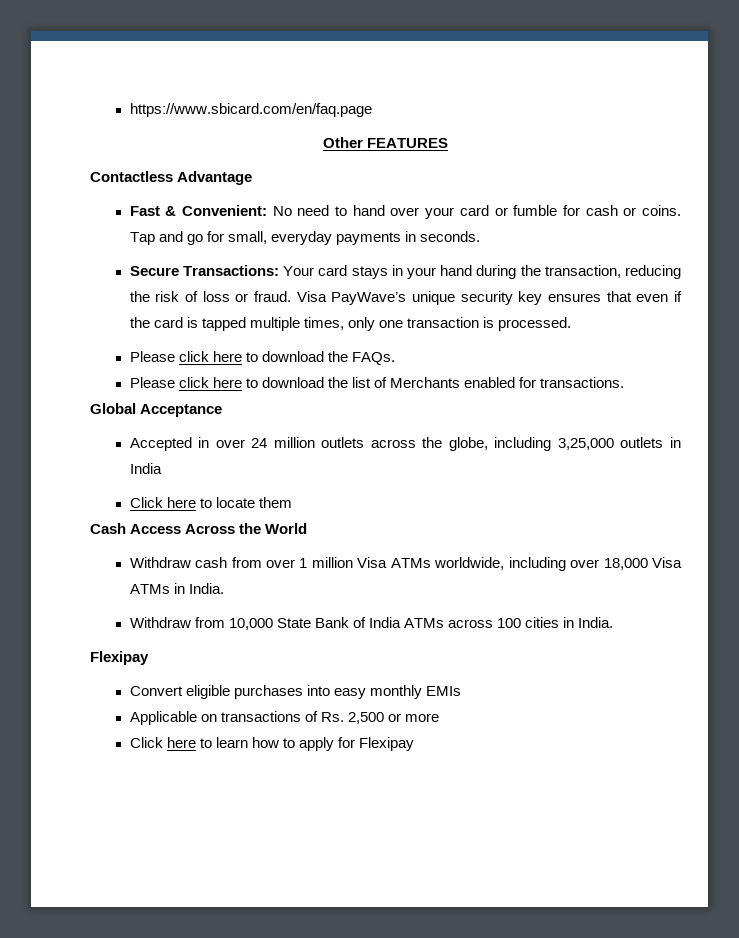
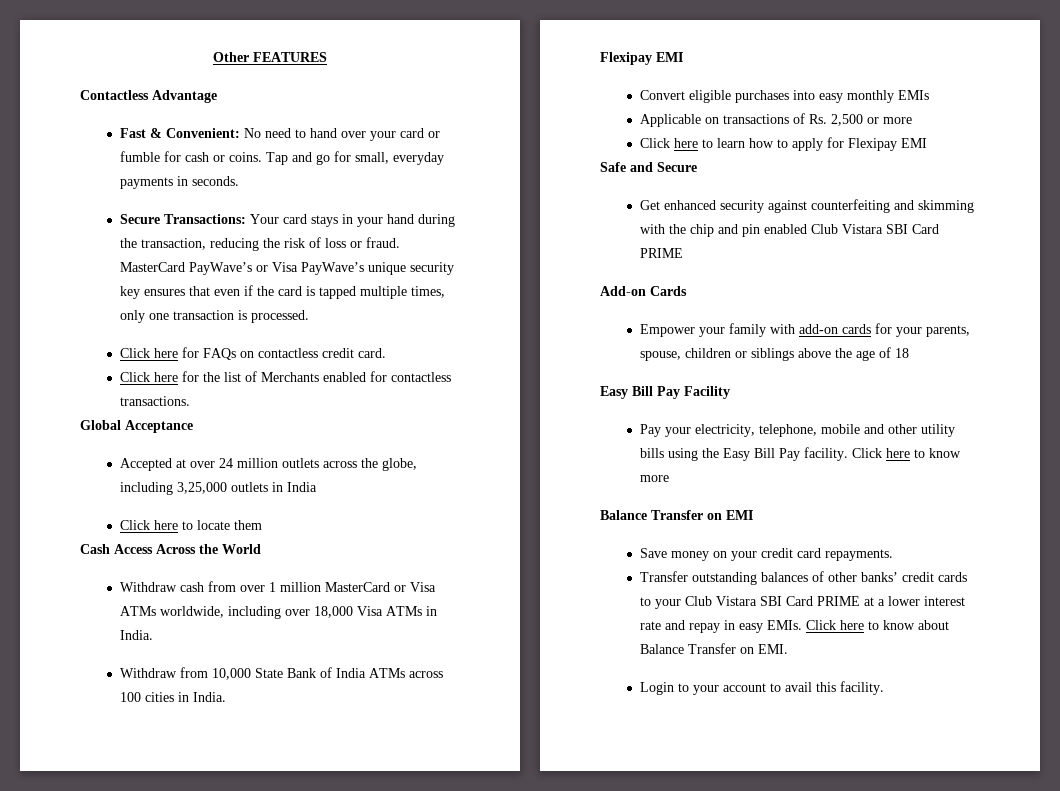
[129,103,372,117] https://www.sbicard.com/en/faq.page // -> (213, 57) none
(291, 296) none -> [120,262,269,275] MasterCard PayWave’s or
[129,351,395,365] [129,377,324,388] Please click here to download the FAQs. // Please click here to download -> [120,347,387,360] [120,371,200,382] Click here for FAQs on contactless credit card. // Click here for
(537, 382) none -> [391,372,452,382] contactless
[198,437,210,448] in -> [176,459,187,468] at
(353, 562) none -> [325,582,407,592] MasterCard or
(149, 658) none -> [656,52,683,62] EMI
(415, 744) none -> [901,138,928,148] [600,162,697,172] [640,199,975,213] [640,224,940,237] [640,248,684,258] [600,286,687,296] [640,323,971,337] [640,347,910,361] [600,386,730,399] [640,424,956,437] [640,447,962,461] [640,475,670,482] [600,510,753,520] [640,548,894,561] [640,571,968,585] [640,596,966,609] [640,620,950,633] [640,643,789,654] [640,681,885,695] EMI // Safe and Secure // Get enhanced security against counterfeiting and skimming with the chip and pin enabled Club Vistara SBI Card PRIME // Add-on Cards // Empower your family with add-on cards for your parents, spouse, children or siblings above the age of 18 // Easy Bill Pay Facility // Pay your electricity, telephone, mobile and other utility bills using the Easy Bill Pay facility. Click here to know more // Balance Transfer on EMI // Save money on your credit card repayments. // Transfer outstanding balances of other banks’ credit cards to your Club Vistara SBI Card PRIME at a lower interest rate and repay in easy EMIs. Click here to know about Balance Transfer on EMI. // Login to your account to avail this facility.

